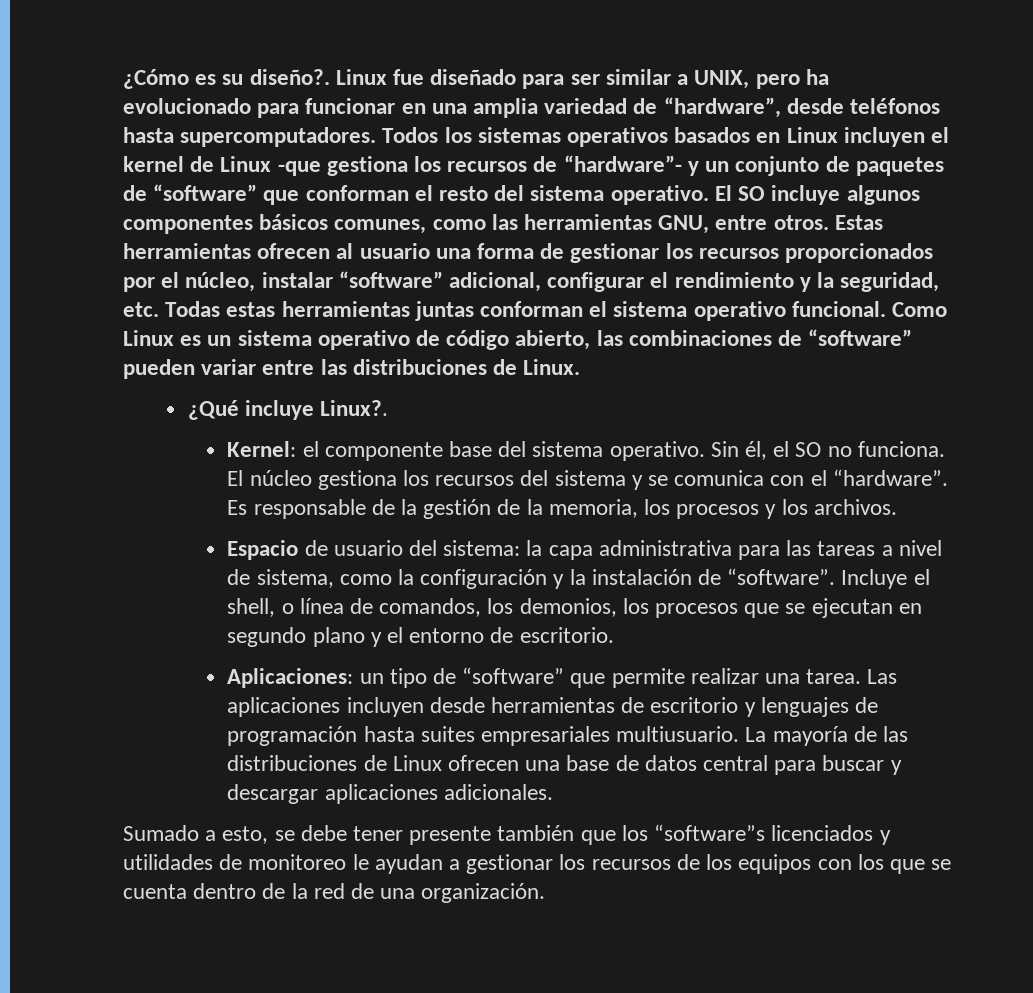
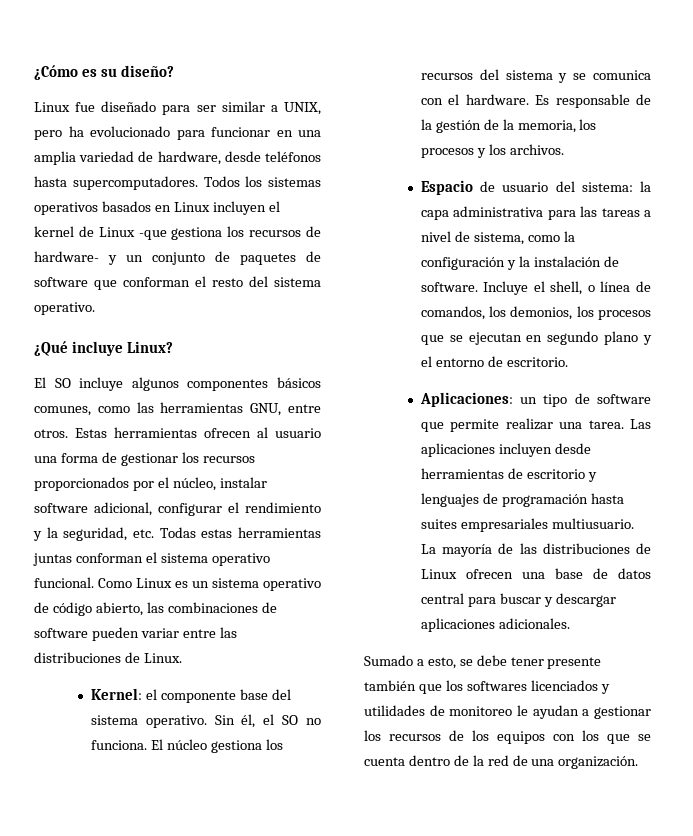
[249,69,330,85] diseño?. -> [120,65,174,77] diseño? //
[663,97,781,118] “hardware”, -> [157,151,221,165] hardware,
[563,155,682,172] “hardware”- -> [34,251,99,262] hardware-
[153,184,258,201] “software” -> [34,277,88,287] software
(709, 195) none -> [34,341,173,356] // ¿Qué incluye Linux? //
[338,271,443,288] “software” -> [34,503,88,513] software
[808,329,913,346] “software” -> [34,628,88,638] software
[187,400,389,420] // ¿Qué incluye Linux?. -> (182, 658) none
[832,469,948,486] “hardware”. -> [465,94,529,105] hardware.
[727,568,836,585] “software”. -> [420,282,478,292] software.
[462,667,565,684] “software” -> [597,394,651,404] software
[654,824,766,841] “software”s -> [466,681,527,691] softwares

